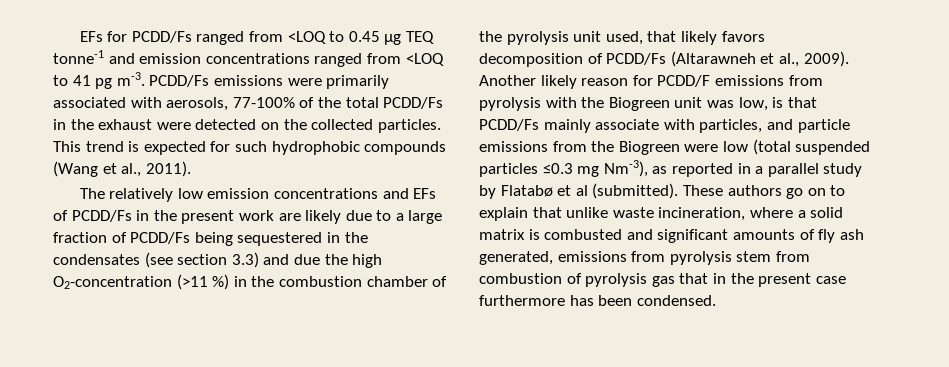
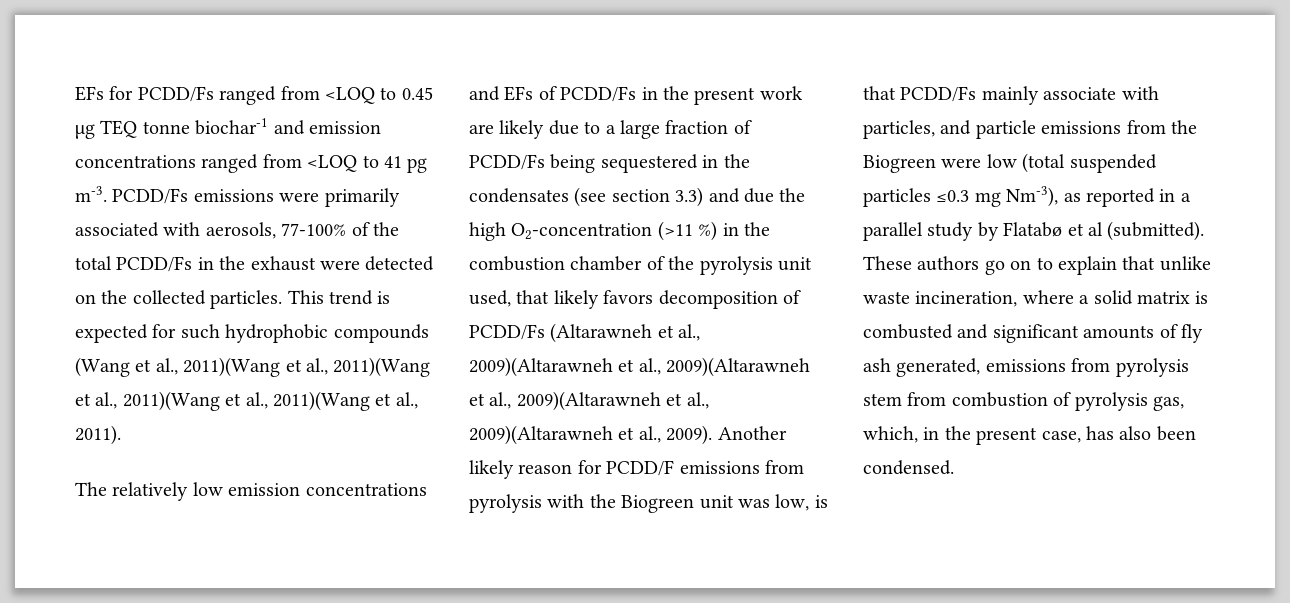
[53,50,104,64] tonne-1 -> [142,118,269,135] tonne biochar-1
(142, 170) none -> [183,357,431,377] [75,391,418,411] 2011)(Wang et al., 2011)(Wang et al., 2011)(Wang et al., 2011)(Wang et al.,
(799, 60) none -> [469,357,811,377] [469,391,709,411] [469,425,661,445] 2009)(Altarawneh et al., 2009)(Altarawneh et al., 2009)(Altarawneh et al., 2009)(Altarawneh et al.,
[651,273,846,287] [479,295,594,306] gas that in the present case furthermore has -> [1153,396,1184,411] [863,426,1152,445] gas, which, in the present case, has also

